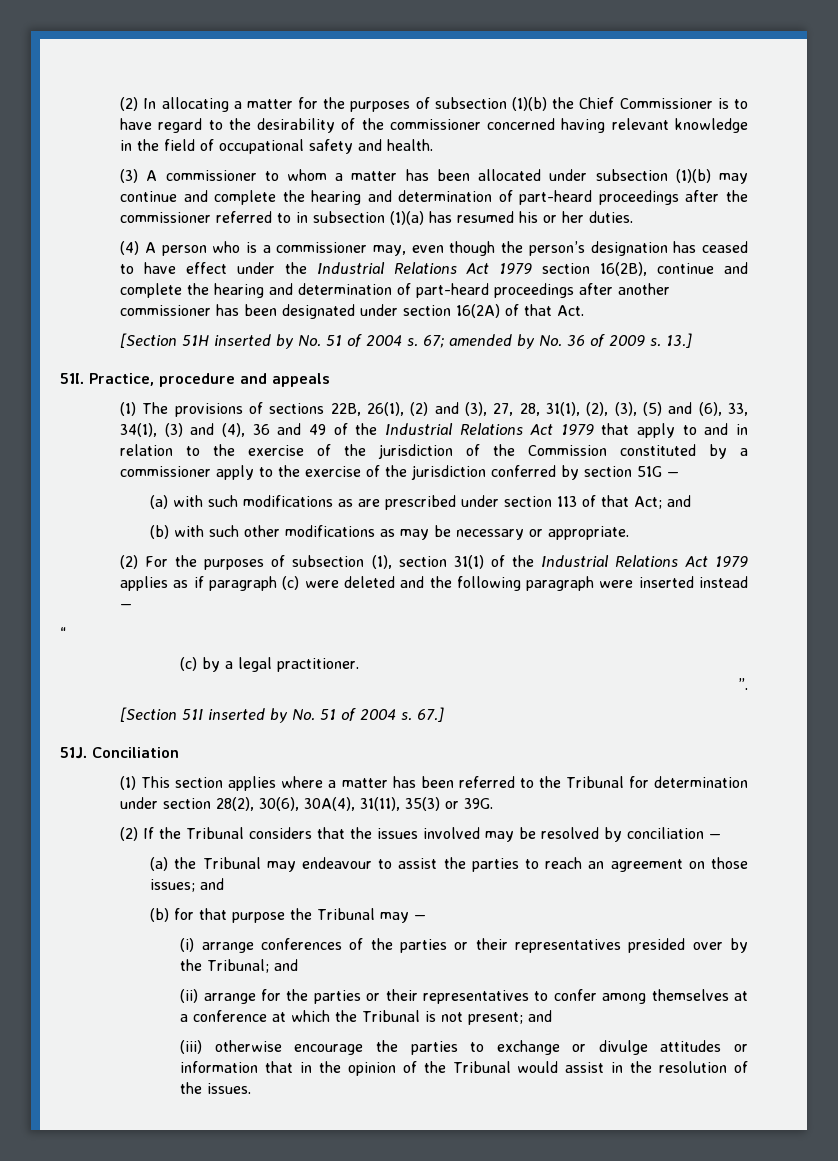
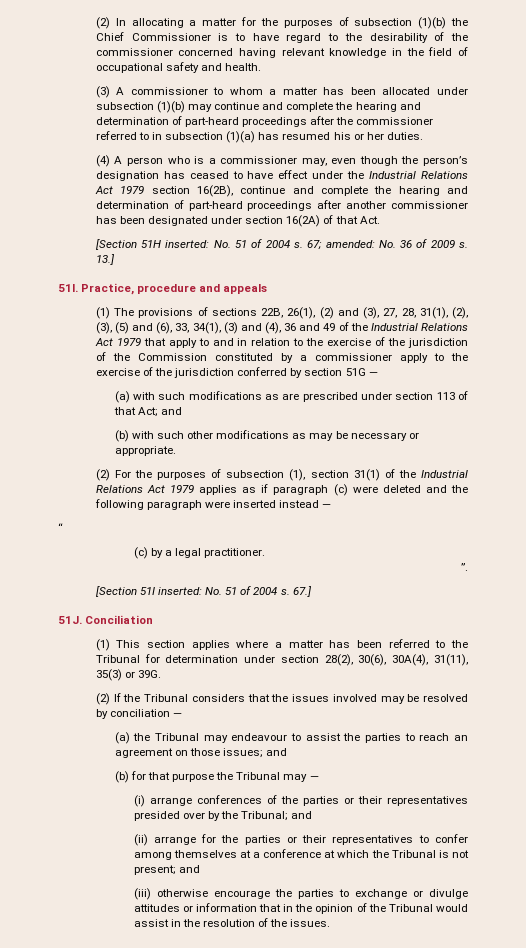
[214,334,295,349] inserted by -> [165,240,210,248] inserted:
[449,334,536,349] amended by -> [325,240,375,248] amended:
[208,708,289,723] inserted by -> [158,587,203,595] inserted:

